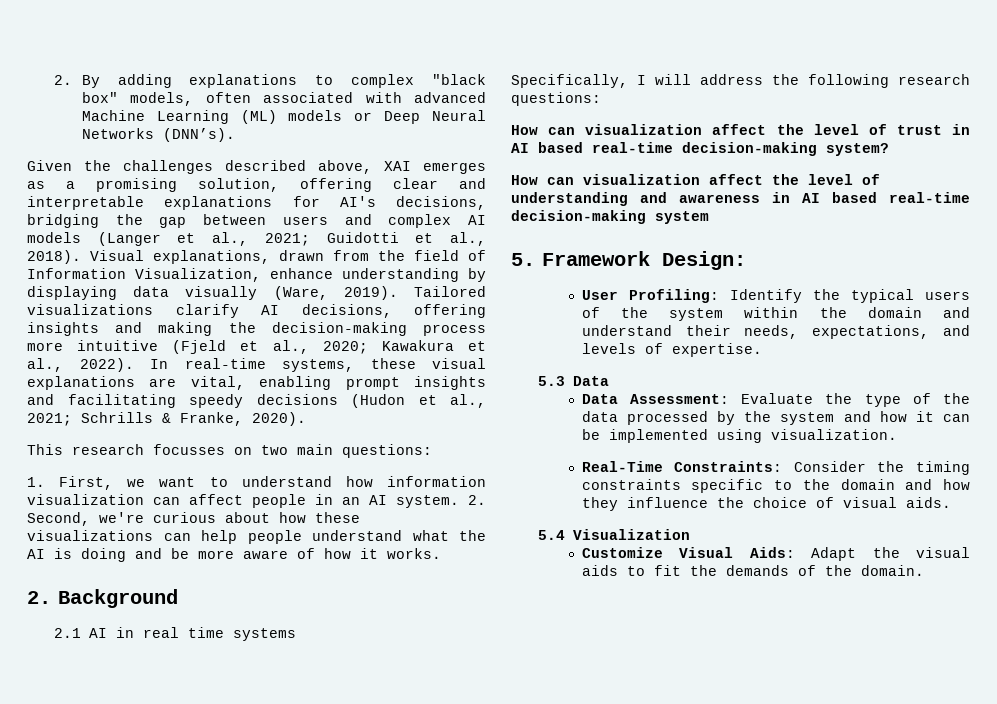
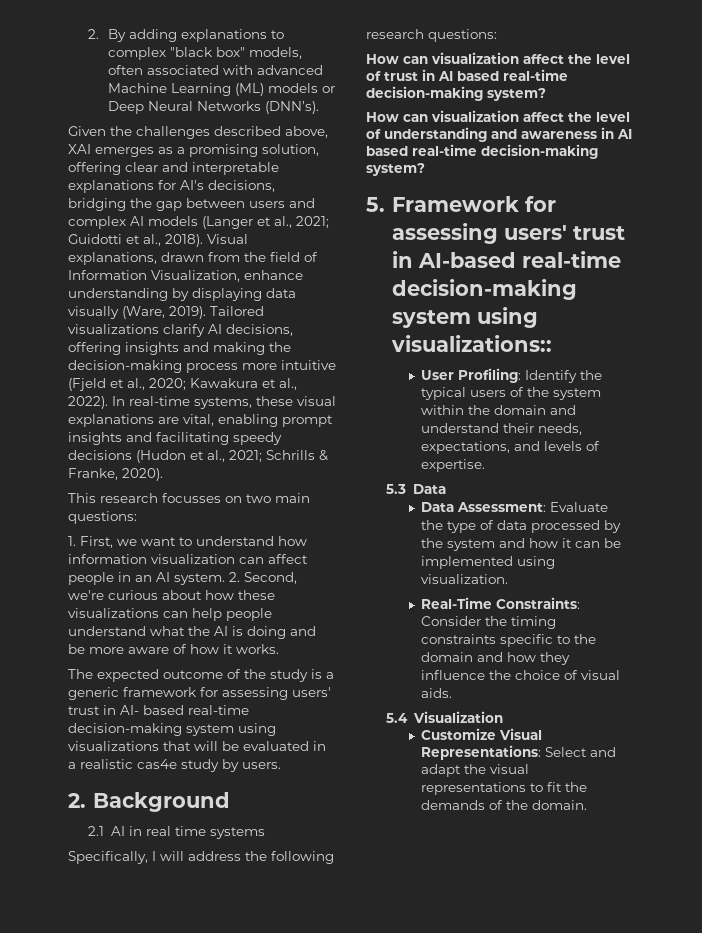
(441, 553) none -> [68,669,334,682] [68,687,331,700] [68,705,249,715] [68,723,276,736] [68,741,326,751] [68,759,281,772] // The expected outcome of the study is a generic framework for assessing users' trust in AI- based real-time decision-making system using visualizations that will be evaluated in a realistic cas4e study by users.
[655,211,709,224] system -> [366,163,425,176] system?
[662,251,747,270] Design: -> [524,196,556,212] [391,223,625,244] [391,251,621,268] [391,279,577,300] [391,307,538,328] [390,335,552,352] for assessing users' trust in AI-based real-time decision-making system using visualizations::
[943,393,970,404] the -> (495, 525) none
[749,547,857,561] Aids: Adapt -> [421,745,617,760] [421,764,462,777] Representations: Select and adapt
[581,565,618,576] aids -> [421,782,527,795] representations

